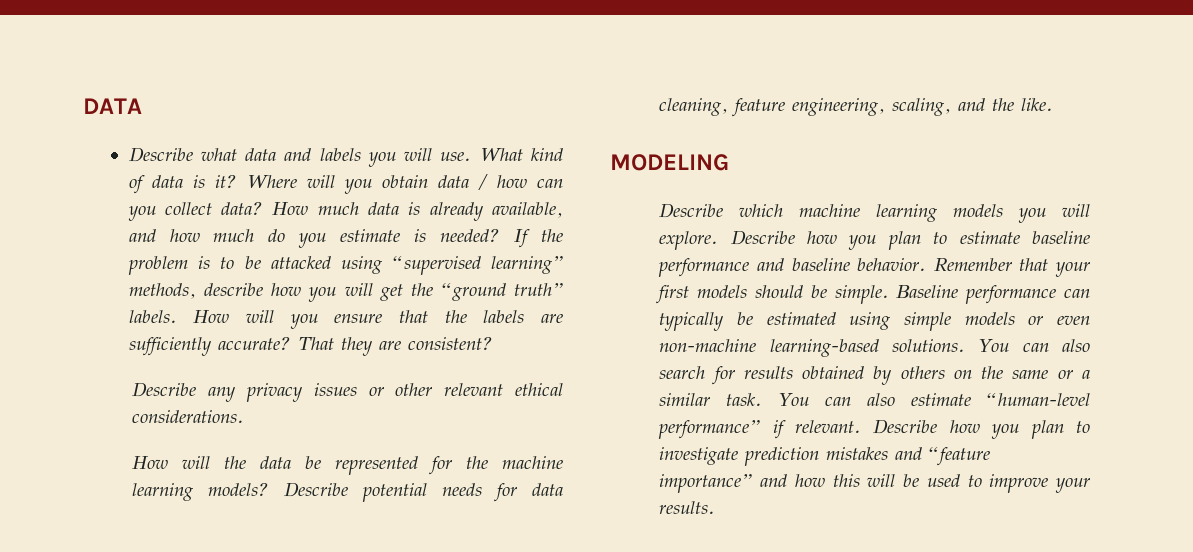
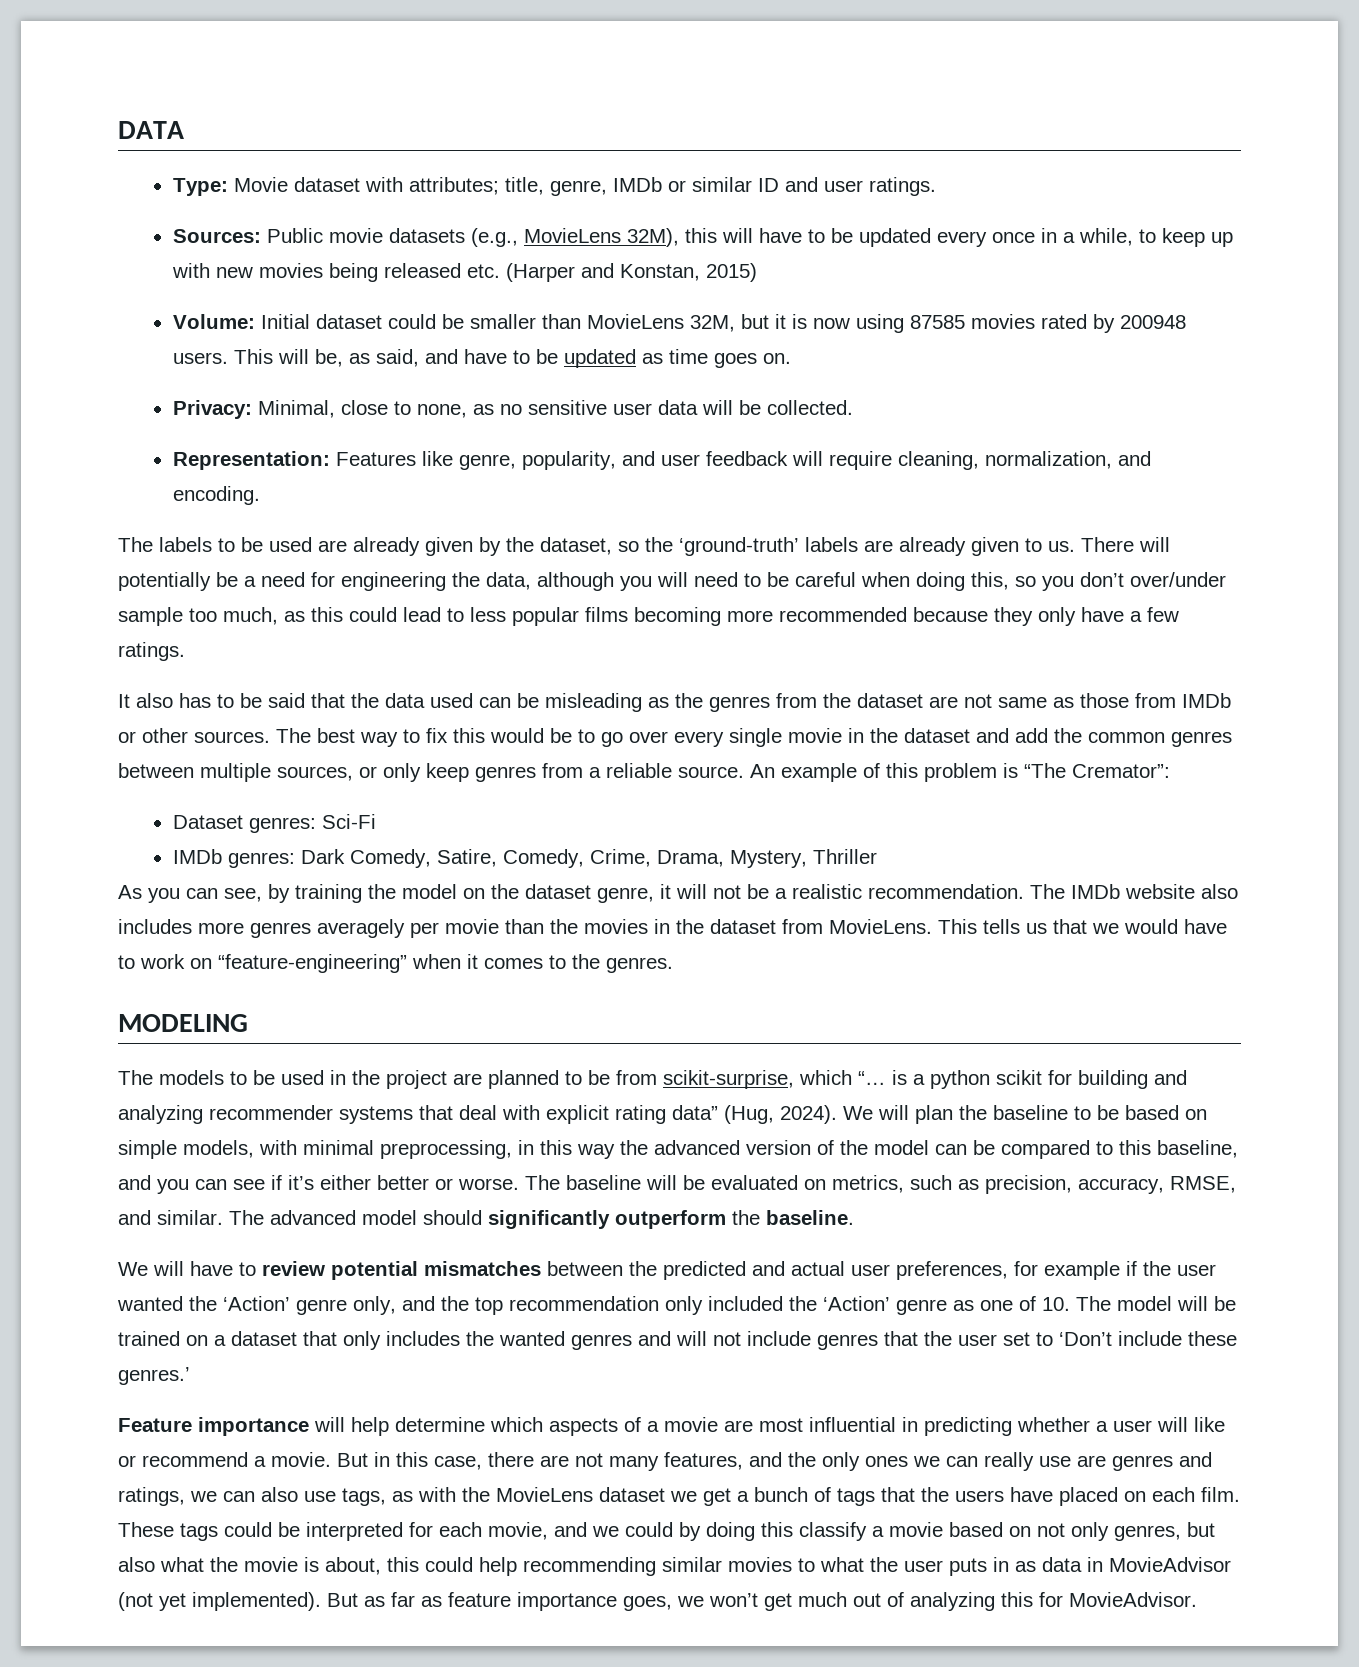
[128,147,563,167] [128,174,563,194] [127,202,563,221] [128,229,563,248] [127,256,563,275] [128,283,563,302] [128,310,563,329] [128,337,493,356] [132,382,563,402] [132,410,245,423] [132,456,563,475] [132,482,563,502] [659,98,1054,117] [610,154,729,171] [659,203,1090,223] [659,230,1090,250] [658,258,1091,277] [656,285,1090,304] [659,312,1090,331] [659,339,1090,357] [659,366,1090,385] [659,393,1090,406] [658,419,1090,439] [659,447,991,466] [659,474,1091,493] [659,501,716,514] Describe what data and labels you will use. What kind of data is it? Where will you obtain data / how can you collect data? How much data is already available, and how much do you estimate is needed? If the problem is to be attacked using “supervised learning” methods, describe how you will get the “ground truth” labels. How will you ensure that the labels are sufficiently accurate? That they are consistent? // Describe any privacy issues or other relevant ethical considerations. // How will the data be represented for the machine learning models? Describe potential needs for data cleaning, feature engineering, scaling, and the like. // MODELING // Describe which machine learning models you will explore. Describe how you plan to estimate baseline performance and baseline behavior. Remember that your first models should be simple. Baseline performance can typically be estimated using simple models or even non-machine learning-based solutions. You can also search for results obtained by others on the same or a similar task. You can also estimate “human-level performance” if relevant. Describe how you plan to investigate prediction mistakes and “feature importance” and how this will be used to improve your results. -> [172,177,936,196] [172,228,1233,247] [171,263,757,282] [172,314,1186,333] [172,349,791,368] [172,400,853,419] [172,451,1151,470] [172,486,260,505] [118,537,1170,556] [118,572,1226,591] [118,607,1179,626] [118,642,185,661] [118,693,1231,712] [118,728,1232,747] [118,763,1170,782] [172,814,376,833] [172,849,877,868] [118,884,1238,903] [118,919,1227,938] [118,954,673,973] [118,1014,248,1032] [118,1070,1187,1089] [118,1105,1207,1124] [118,1140,1238,1159] [118,1175,1236,1194] [118,1210,854,1229] [118,1261,1216,1280] [117,1296,1236,1315] [118,1331,1237,1350] [118,1367,190,1385] [118,1417,1225,1436] [118,1452,1212,1471] [118,1487,1240,1506] [118,1522,1215,1541] [118,1557,1231,1576] [118,1592,1197,1611] Type: Movie dataset with attributes; title, genre, IMDb or similar ID and user ratings. // Sources: Public movie datasets (e.g., MovieLens 32M), this will have to be updated every once in a while, to keep up with new movies being released etc. (Harper and Konstan, 2015) // Volume: Initial dataset could be smaller than MovieLens 32M, but it is now using 87585 movies rated by 200948 users. This will be, as said, and have to be updated as time goes on. // Privacy: Minimal, close to none, as no sensitive user data will be collected. // Representation: Features like genre, popularity, and user feedback will require cleaning, normalization, and encoding. // The labels to be used are already given by the dataset, so the ‘ground-truth’ labels are already given to us. There will potentially be a need for engineering the data, although you will need to be careful when doing this, so you don’t over/under sample too much, as this could lead to less popular films becoming more recommended because they only have a few ratings. // It also has to be said that the data used can be misleading as the genres from the dataset are not same as those from IMDb or other sources. The best way to fix this would be to go over every single movie in the dataset and add the common genres between multiple sources, or only keep genres from a reliable source. An example of this problem is “The Cremator”: // Dataset genres: Sci-Fi // IMDb genres: Dark Comedy, Satire, Comedy, Crime, Drama, Mystery, Thriller // As you can see, by training the model on the dataset genre, it will not be a realistic recommendation. The IMDb website also includes more genres averagely per movie than the movies in the dataset from MovieLens. This tells us that we would have to work on “feature-engineering” when it comes to the genres. // MODELING // The models to be used in the project are planned to be from scikit-surprise, which “… is a python scikit for building and analyzing recommender systems that deal with explicit rating data” (Hug, 2024). We will plan the baseline to be based on simple models, with minimal preprocessing, in this way the advanced version of the model can be compared to this baseline, and you can see if it’s either better or worse. The baseline will be evaluated on metrics, such as precision, accuracy, RMSE, and similar. The advanced model should significantly outperform the baseline. // We will have to review potential mismatches between the predicted and actual user preferences, for example if the user wanted the ‘Action’ genre only, and the top recommendation only included the ‘Action’ genre as one of 10. The model will be trained on a dataset that only includes the wanted genres and will not include genres that the user set to ‘Don’t include these genres.’ // Feature importance will help determine which aspects of a movie are most influential in predicting whether a user will like or recommend a movie. But in this case, there are not many features, and the only ones we can really use are genres and ratings, we can also use tags, as with the MovieLens dataset we get a bunch of tags that the users have placed on each film. These tags could be interpreted for each movie, and we could by doing this classify a movie based on not only genres, but also what the movie is about, this could help recommending similar movies to what the user puts in as data in MovieAdvisor (not yet implemented). But as far as feature importance goes, we won’t get much out of analyzing this for MovieAdvisor.

